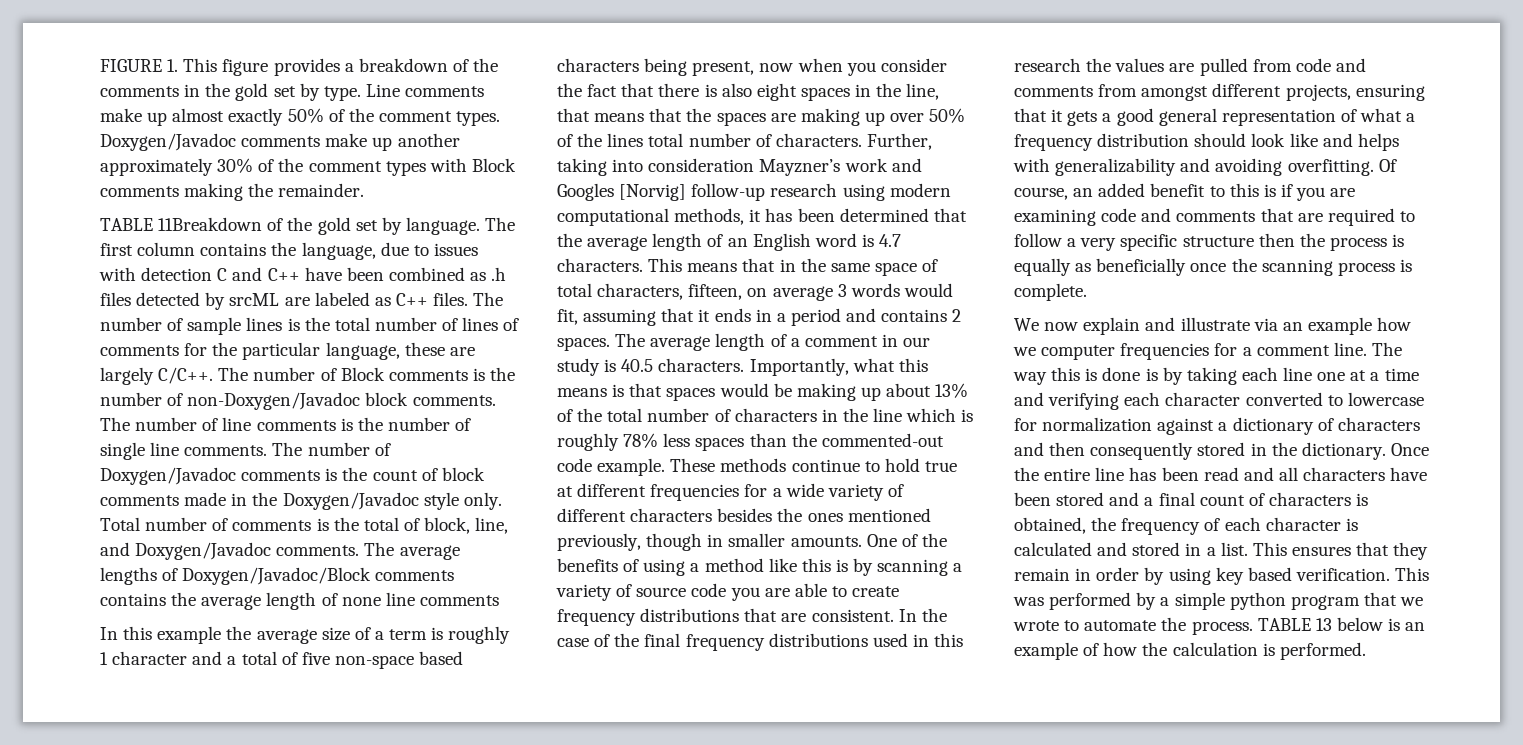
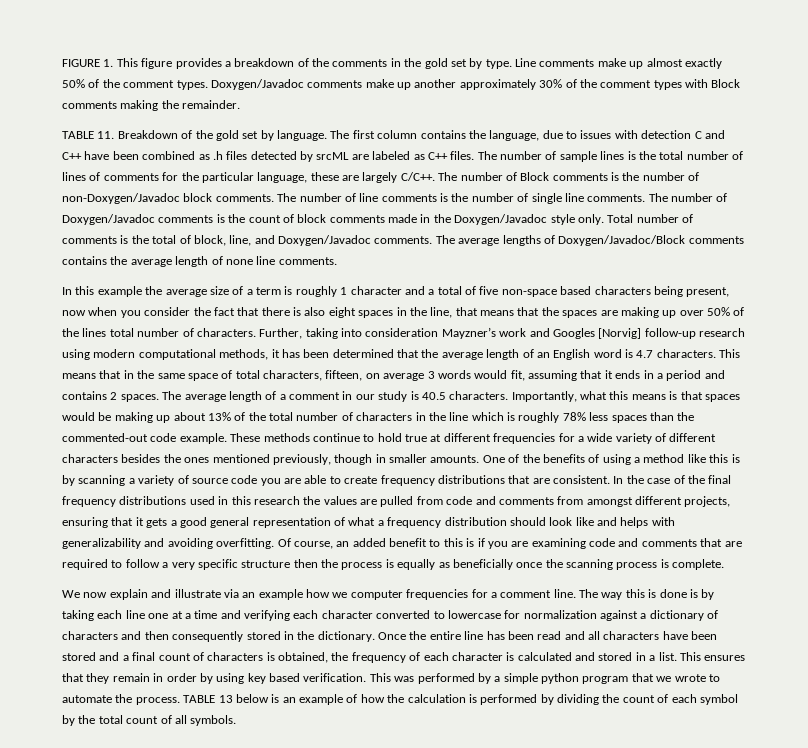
[158,217,263,231] 11Breakdown -> [97,130,178,139] 11. Breakdown
[419,595,499,606] comments -> [278,257,337,265] comments.
[1279,642,1366,660] performed. -> [480,694,738,705] [62,715,237,726] performed by dividing the count of each symbol by the total count of all symbols.

